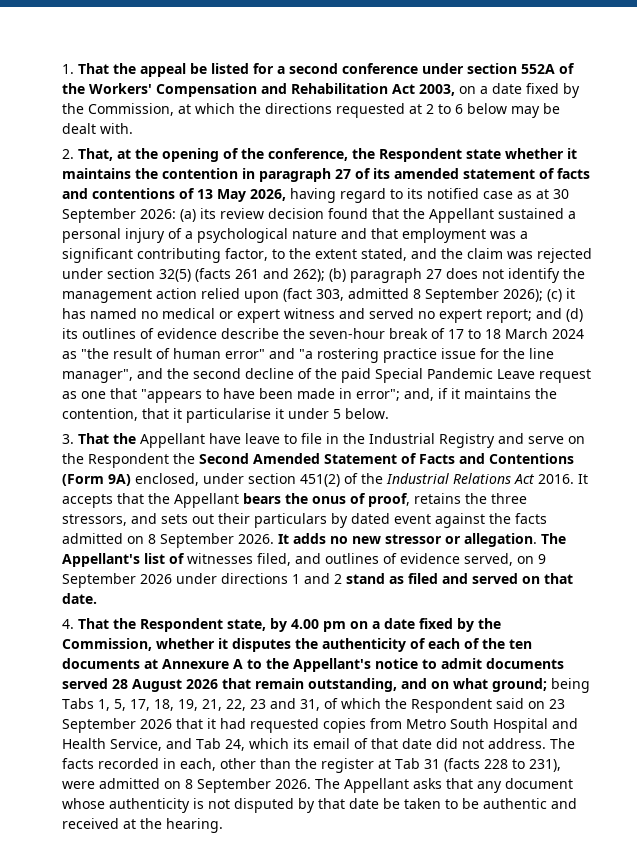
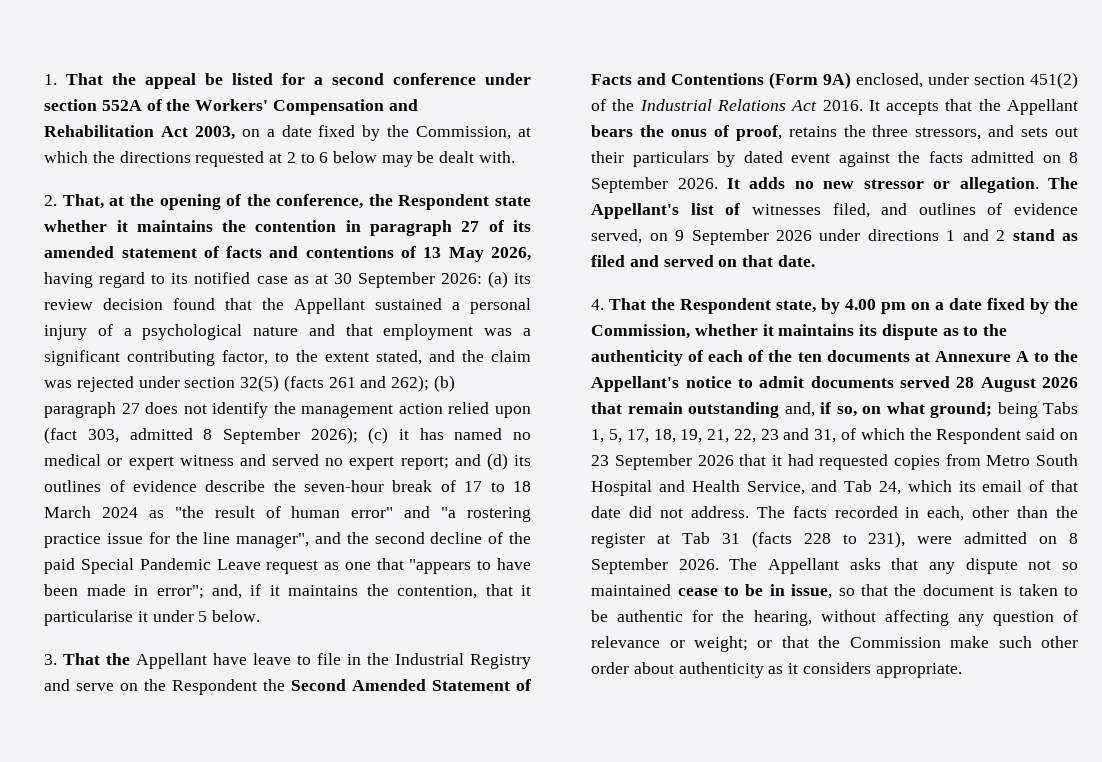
[232,638,292,652] disputes -> [778,324,979,340] maintains its dispute as to
[308,678,428,692] outstanding, and -> [688,402,857,418] outstanding and, if so,
[505,778,574,789] [62,798,578,813] [62,818,224,833] document whose authenticity is not disputed by that date be taken to be authentic and received at the hearing. -> [965,558,1078,574] [591,584,1078,599] [591,610,1078,626] [591,636,1078,652] [591,662,962,678] dispute not so maintained cease to be in issue, so that the document is taken to be authentic for the hearing, without affecting any question of relevance or weight; or that the Commission make such other order about authenticity as it considers appropriate.

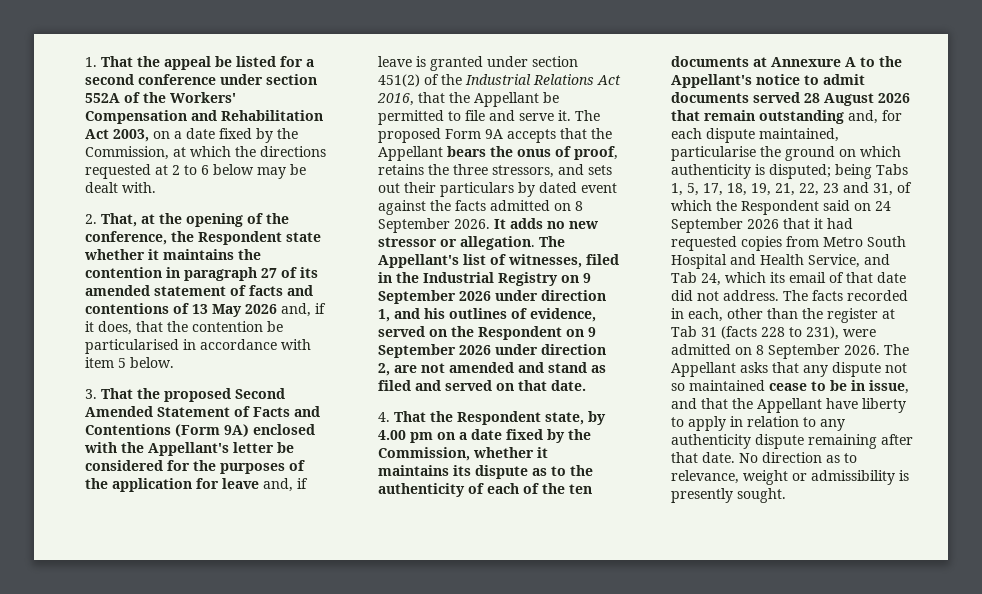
[491,247,531,261] [44,271,531,288] [44,298,531,314] [44,324,531,340] [44,350,531,366] [44,375,455,392] [44,402,532,418] [44,427,531,444] [44,453,531,470] [44,480,531,492] [44,506,531,522] [44,532,532,548] [44,558,532,574] [44,584,531,599] [44,610,194,626] 2026, having regard to its notified case as at 30 September 2026: (a) its review decision found that the Appellant sustained a personal injury of a psychological nature and that employment was a significant contributing factor, to the extent stated, and the claim was rejected under section 32(5) (facts 261 and 262); (b) paragraph 27 does not identify the management action relied upon (fact 303, admitted 8 September 2026); (c) it has named no medical or expert witness and served no expert report; and (d) its outlines of evidence describe the seven-hour break of 17 to 18 March 2024 as "the result of human error" and "a rostering practice issue for the line manager", and the second decline of the paid Special Pandemic Leave request as one that "appears to have been made in error"; and, if it maintains the contention, that it particularise it under -> [244,303,326,317] [84,321,283,335] [84,339,311,354] [84,357,114,368] 2026 and, if it does, that the contention be particularised in accordance with item
[136,653,531,669] [44,679,286,695] Appellant have leave to file in the Industrial Registry and serve on the Respondent the -> [163,388,231,402] proposed
[856,73,924,88] enclosed, -> [252,424,315,435] [83,442,294,456] [84,460,305,474] [84,478,308,492] [377,56,483,71] enclosed with the Appellant's letter be considered for the purposes of the application for leave and, if leave is granted
[822,100,880,111] 2016. It -> [376,92,559,107] [377,110,600,125] [377,128,503,143] 2016, that the Appellant be permitted to file and serve it. The proposed Form 9A
[751,203,1078,218] [591,229,1006,245] witnesses filed, and outlines of evidence served, on 9 September 2026 under directions 1 and 2 -> [507,254,619,268] [377,272,591,286] [377,290,606,304] [377,308,596,322] [377,326,596,340] [377,344,606,358] [377,362,544,376] witnesses, filed in the Industrial Registry on 9 September 2026 under direction 1, and his outlines of evidence, served on the Respondent on 9 September 2026 under direction 2, are not amended and
[820,402,993,418] if so, on what ground; -> [881,110,902,121] [670,128,839,143] [670,146,901,161] [670,164,831,179] for each dispute maintained, particularise the ground on which authenticity is disputed;
[591,455,610,466] 23 -> [874,201,891,211] 24
[838,584,1078,596] [591,610,1078,626] [591,636,1078,652] [591,662,962,678] so that the document is taken to be authentic for the hearing, without affecting any question of relevance or weight; or that the Commission make such other order about authenticity as it considers appropriate. -> [670,398,906,413] [670,416,845,431] [670,434,913,449] [670,452,857,463] [670,470,909,485] [670,488,786,503] and that the Appellant have liberty to apply in relation to any authenticity dispute remaining after that date. No direction as to relevance, weight or admissibility is presently sought.

